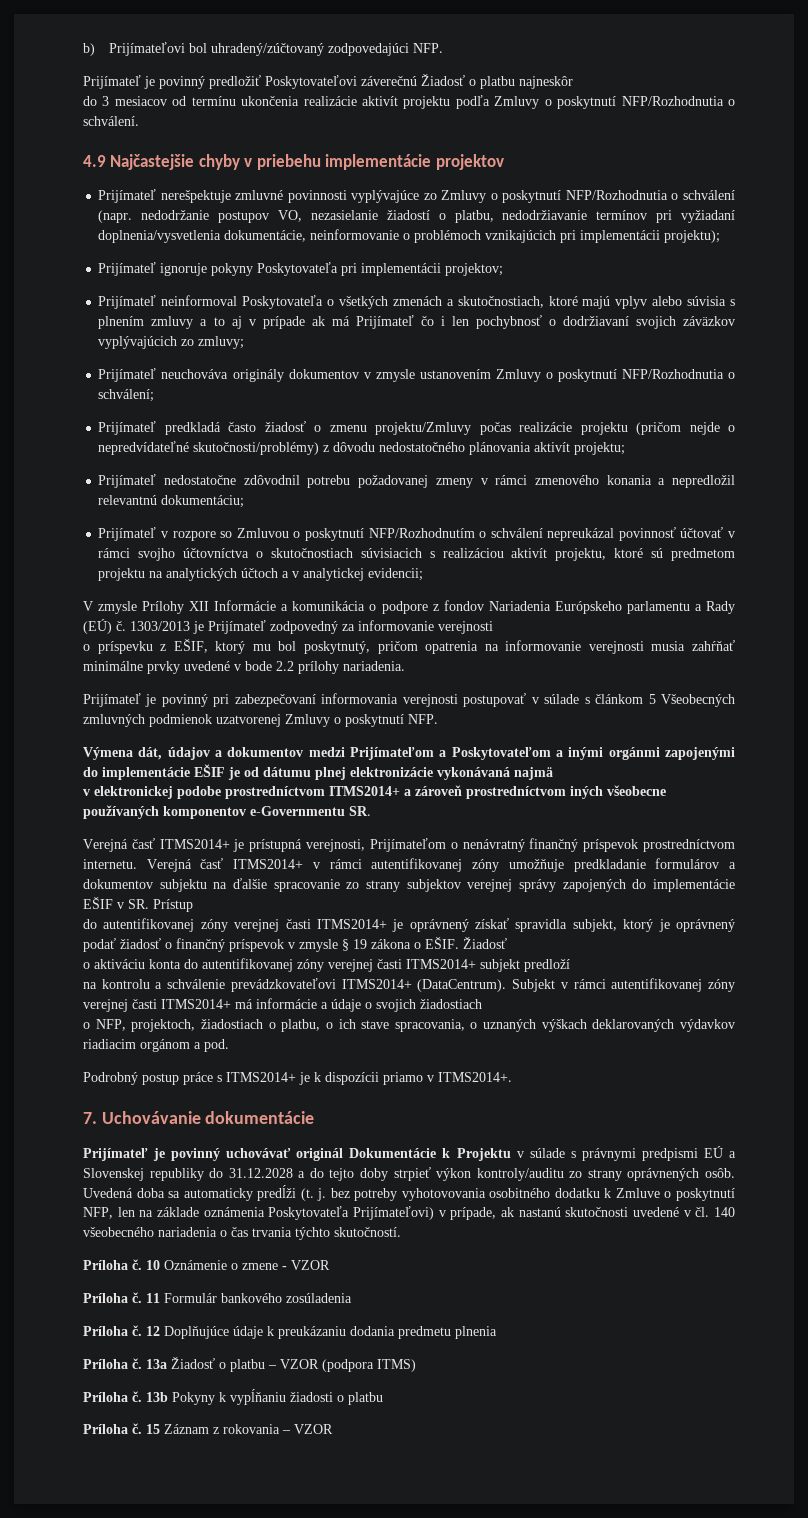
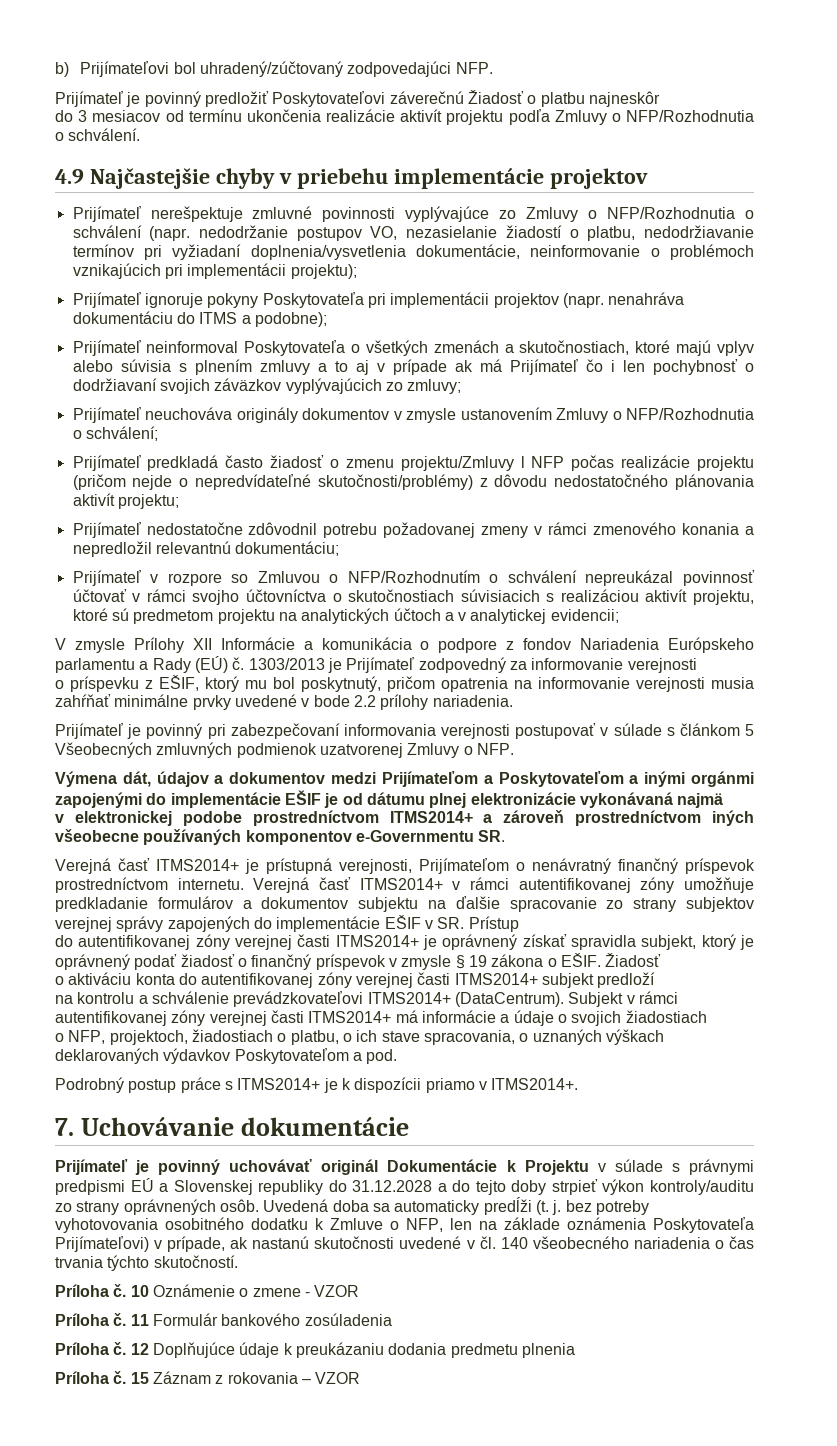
[557,96,617,109] poskytnutí -> (621, 117) none
[502,190,562,203] poskytnutí -> (598, 214) none
[445,263,504,276] projektov; -> [493,292,685,308] [72,311,327,327] projektov (napr. nenahráva dokumentáciu do ITMS a podobne);
[557,369,617,382] poskytnutí -> (622, 415) none
(472, 428) none -> [520,456,565,468] l NFP
[304,528,364,541] poskytnutí -> (339, 578) none
[345,714,404,727] poskytnutí -> (473, 750) none
[83,1039,190,1052] riadiacim orgánom -> [234,1048,349,1064] Poskytovateľom
[676,1188,735,1201] poskytnutí -> (399, 1225) none
[83,1357,416,1372] [83,1389,383,1405] // Príloha č. 13a Žiadosť o platbu – VZOR (podpora ITMS) // Príloha č. 13b Pokyny k vypĺňaniu žiadosti o platbu -> (575, 1350) none

